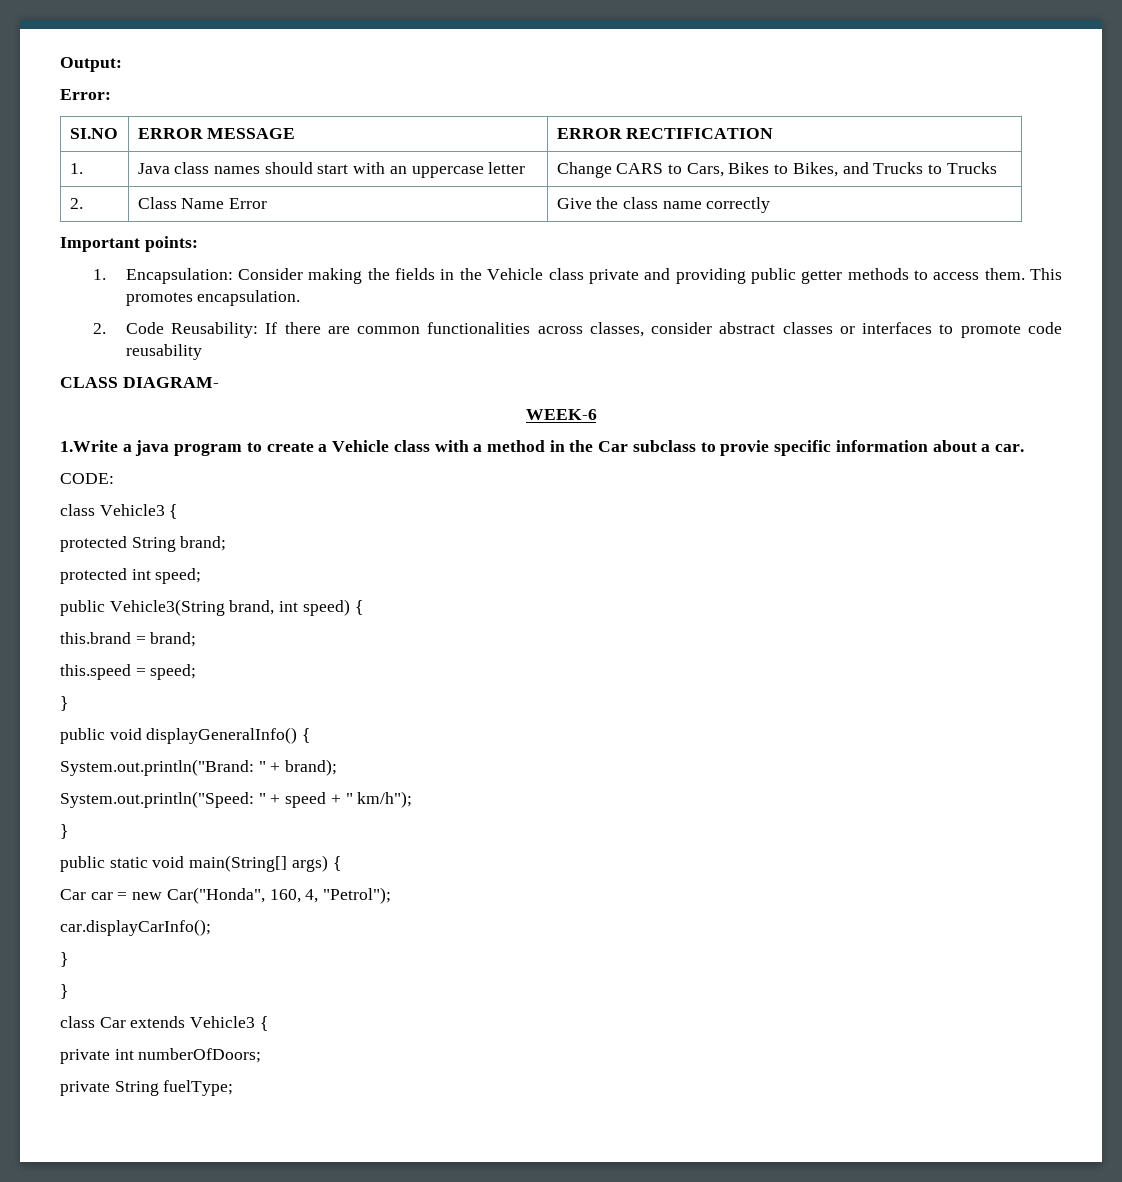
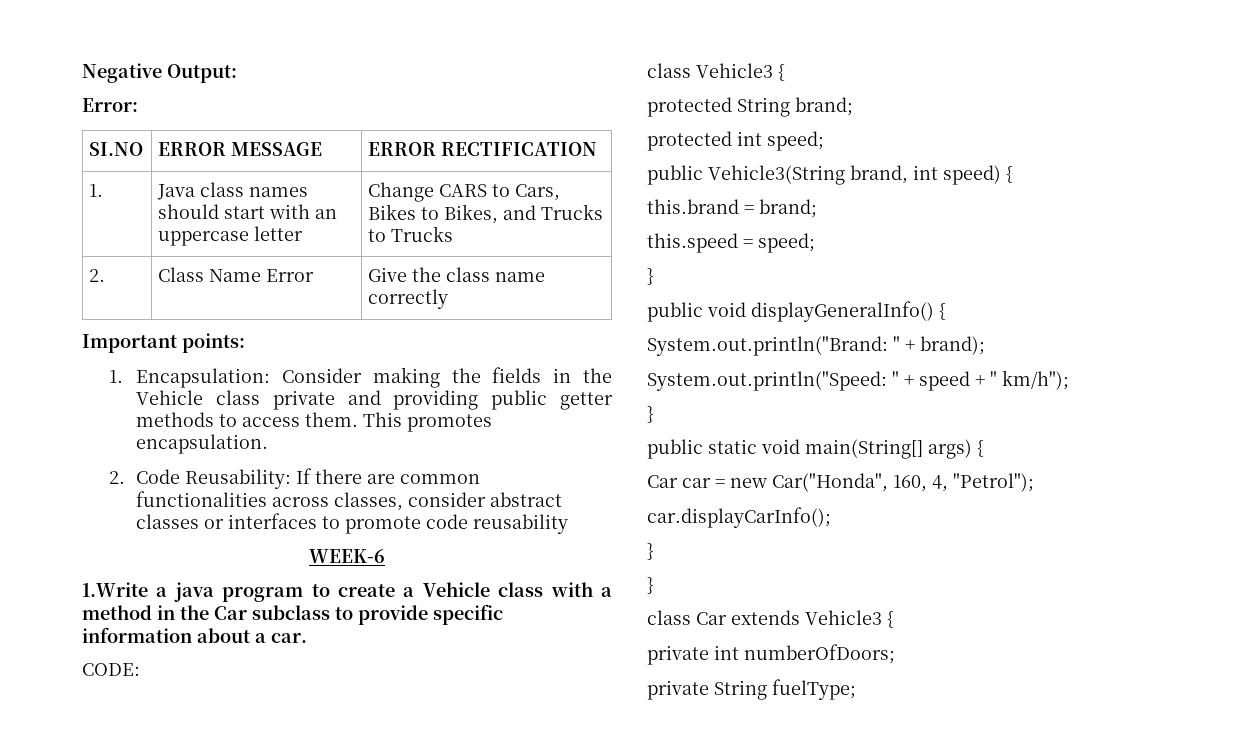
(60, 64) none -> [82,63,162,83] Negative
[60,377,219,388] // CLASS DIAGRAM- -> (569, 524) none
[720,440,770,456] provie -> [358,605,428,625] provide

